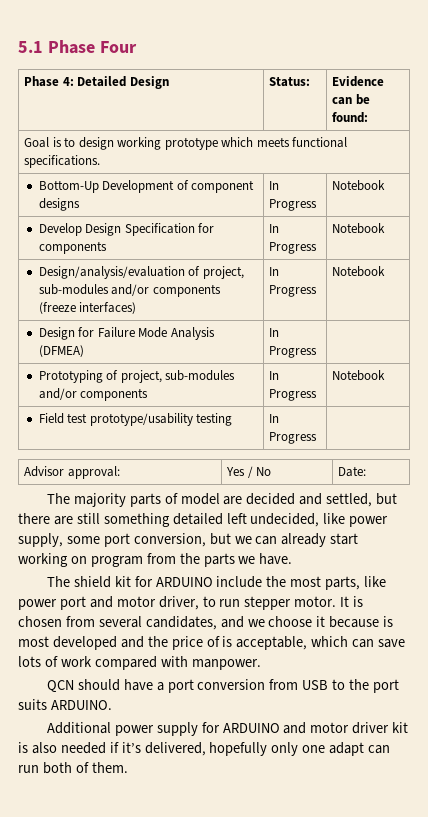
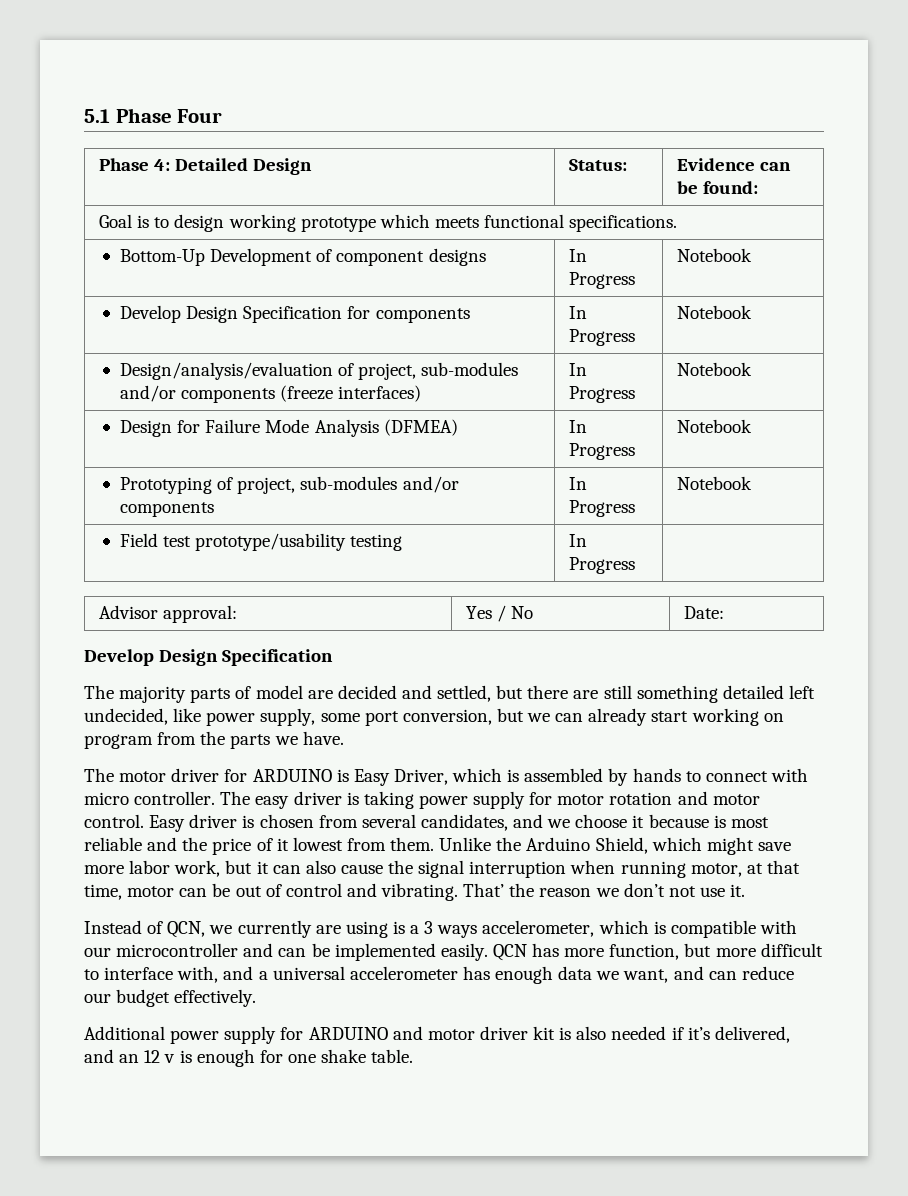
(318, 352) none -> [677,419,753,433] Notebook
(367, 471) none -> [84,649,334,666] // Develop Design Specification
[73,576,387,590] [18,596,350,610] shield kit for ARDUINO include the most parts, like power port and motor driver, to run stepper motor. It -> [119,768,808,786] [84,791,760,809] [84,814,238,832] motor driver for ARDUINO is Easy Driver, which is assembled by hands to connect with micro controller. The easy driver is taking power supply for motor rotation and motor control. Easy driver
[52,636,117,650] developed -> [84,837,142,851] reliable
[222,636,406,650] [18,656,261,670] [46,679,400,693] [18,699,112,710] is acceptable, which can save lots of work compared with manpower. // QCN should have a port conversion from USB to the port suits ARDUINO. -> [276,837,791,855] [84,860,800,878] [84,883,746,901] [84,920,797,938] [84,943,823,961] [84,966,794,984] [84,989,257,1007] it lowest from them. Unlike the Arduino Shield, which might save more labor work, but it can also cause the signal interruption when running motor, at that time, motor can be out of control and vibrating. That’ the reason we don’t not use it. // Instead of QCN, we currently are using is a 3 ways accelerometer, which is compatible with our microcontroller and can be implemented easily. QCN has more function, but more difficult to interface with, and a universal accelerometer has enough data we want, and can reduce our budget effectively.
[209,742,391,756] [18,762,128,774] hopefully only one adapt can run both of them. -> [84,1049,414,1067] and an 12 v is enough for one shake table.

